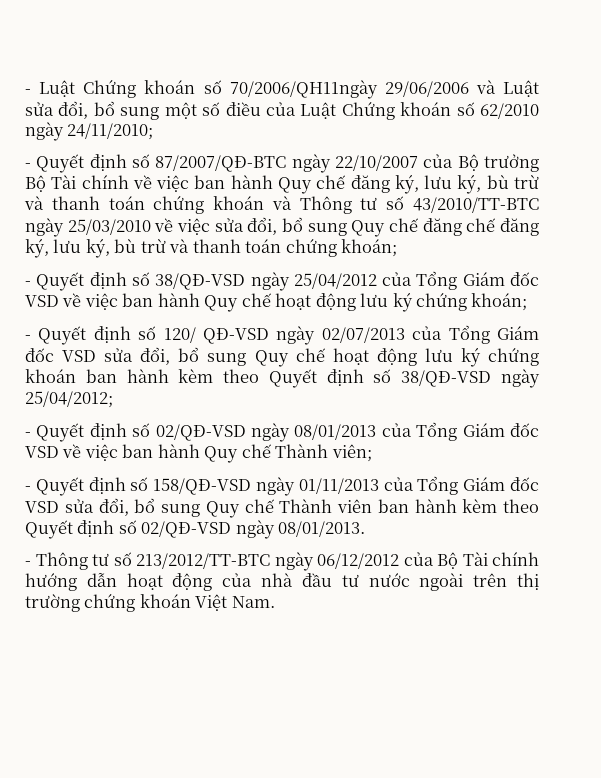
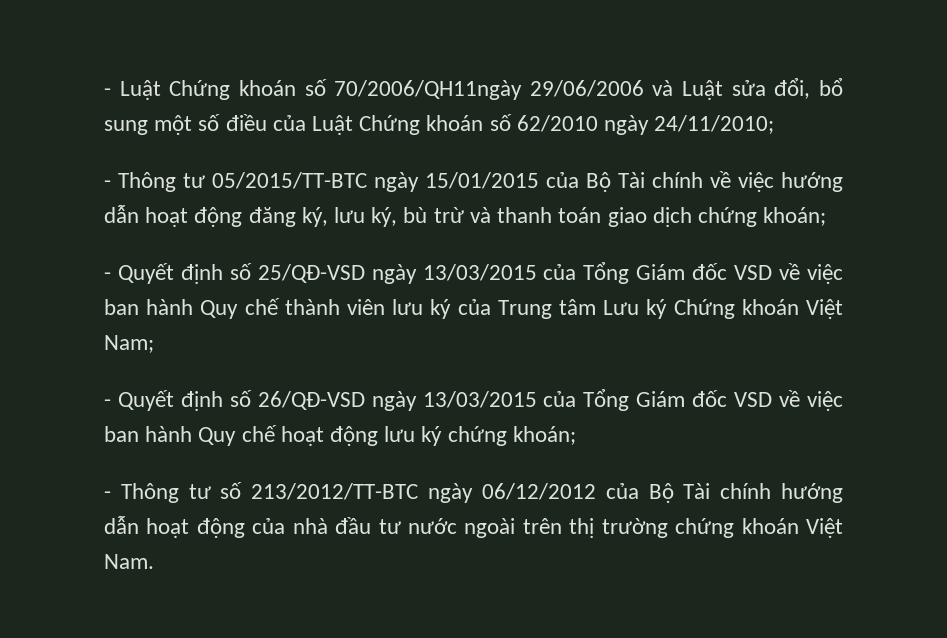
[36,154,539,173] [25,175,539,194] [24,196,539,214] [25,217,540,237] [25,239,398,258] [25,272,377,291] Quyết định số 87/2007/QĐ-BTC ngày 22/10/2007 của Bộ trưởng Bộ Tài chính về việc ban hành Quy chế đăng ký, lưu ký, bù trừ và thanh toán chứng khoán và Thông tư số 43/2010/TT-BTC ngày 25/03/2010 về việc sửa đổi, bổ sung Quy chế đăng chế đăng ký, lưu ký, bù trừ và thanh toán chứng khoán; // - Quyết định số 38/QĐ-VSD ngày 25/04/2012 -> [118,171,843,192] [104,205,827,227] [104,262,843,284] [104,298,844,319] [104,335,154,353] [104,390,537,411] Thông tư 05/2015/TT-BTC ngày 15/01/2015 của Bộ Tài chính về việc hướng dẫn hoạt động đăng ký, lưu ký, bù trừ và thanh toán giao dịch chứng khoán; // - Quyết định số 25/QĐ-VSD ngày 13/03/2015 của Tổng Giám đốc VSD về việc ban hành Quy chế thành viên lưu ký của Trung tâm Lưu ký Chứng khoán Việt Nam; // - Quyết định số 26/QĐ-VSD ngày 13/03/2015
[25,325,539,345] [25,347,539,367] [25,369,540,388] [25,391,113,408] [25,422,539,442] [25,444,372,463] [25,476,539,496] [25,498,539,518] [25,520,366,539] // - Quyết định số 120/ QĐ-VSD ngày 02/07/2013 của Tổng Giám đốc VSD sửa đổi, bổ sung Quy chế hoạt động lưu ký chứng khoán ban hành kèm theo Quyết định số 38/QĐ-VSD ngày 25/04/2012; // - Quyết định số 02/QĐ-VSD ngày 08/01/2013 của Tổng Giám đốc VSD về việc ban hành Quy chế Thành viên; // - Quyết định số 158/QĐ-VSD ngày 01/11/2013 của Tổng Giám đốc VSD sửa đổi, bổ sung Quy chế Thành viên ban hành kèm theo Quyết định số 02/QĐ-VSD ngày 08/01/2013. -> (576, 435) none

